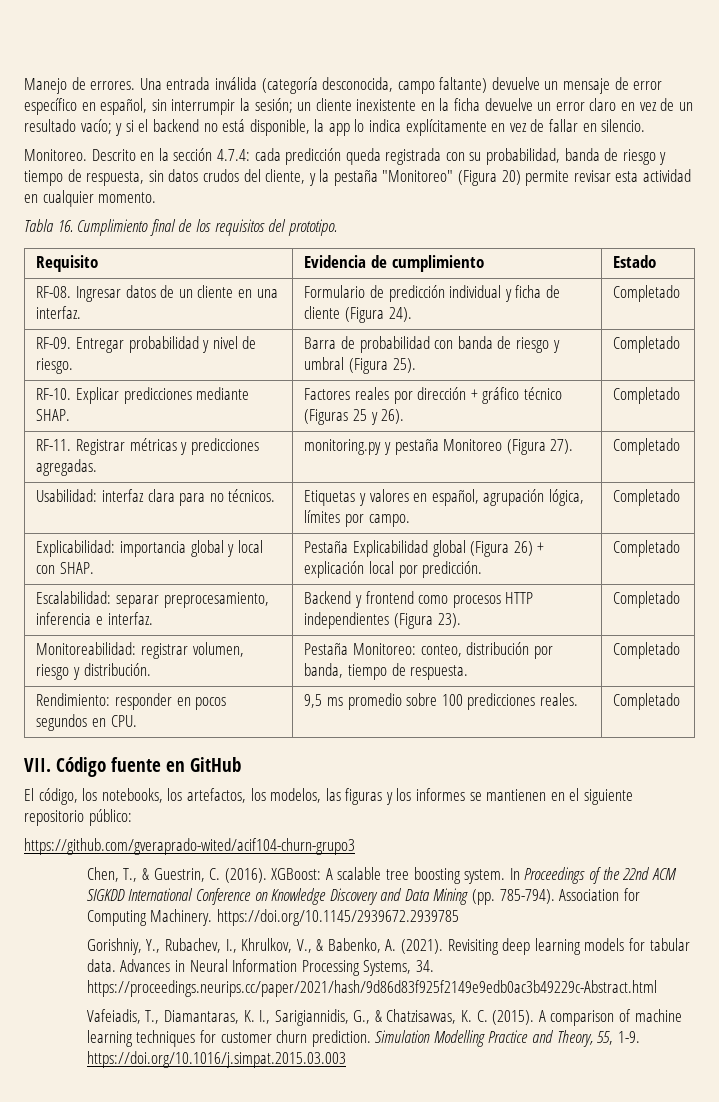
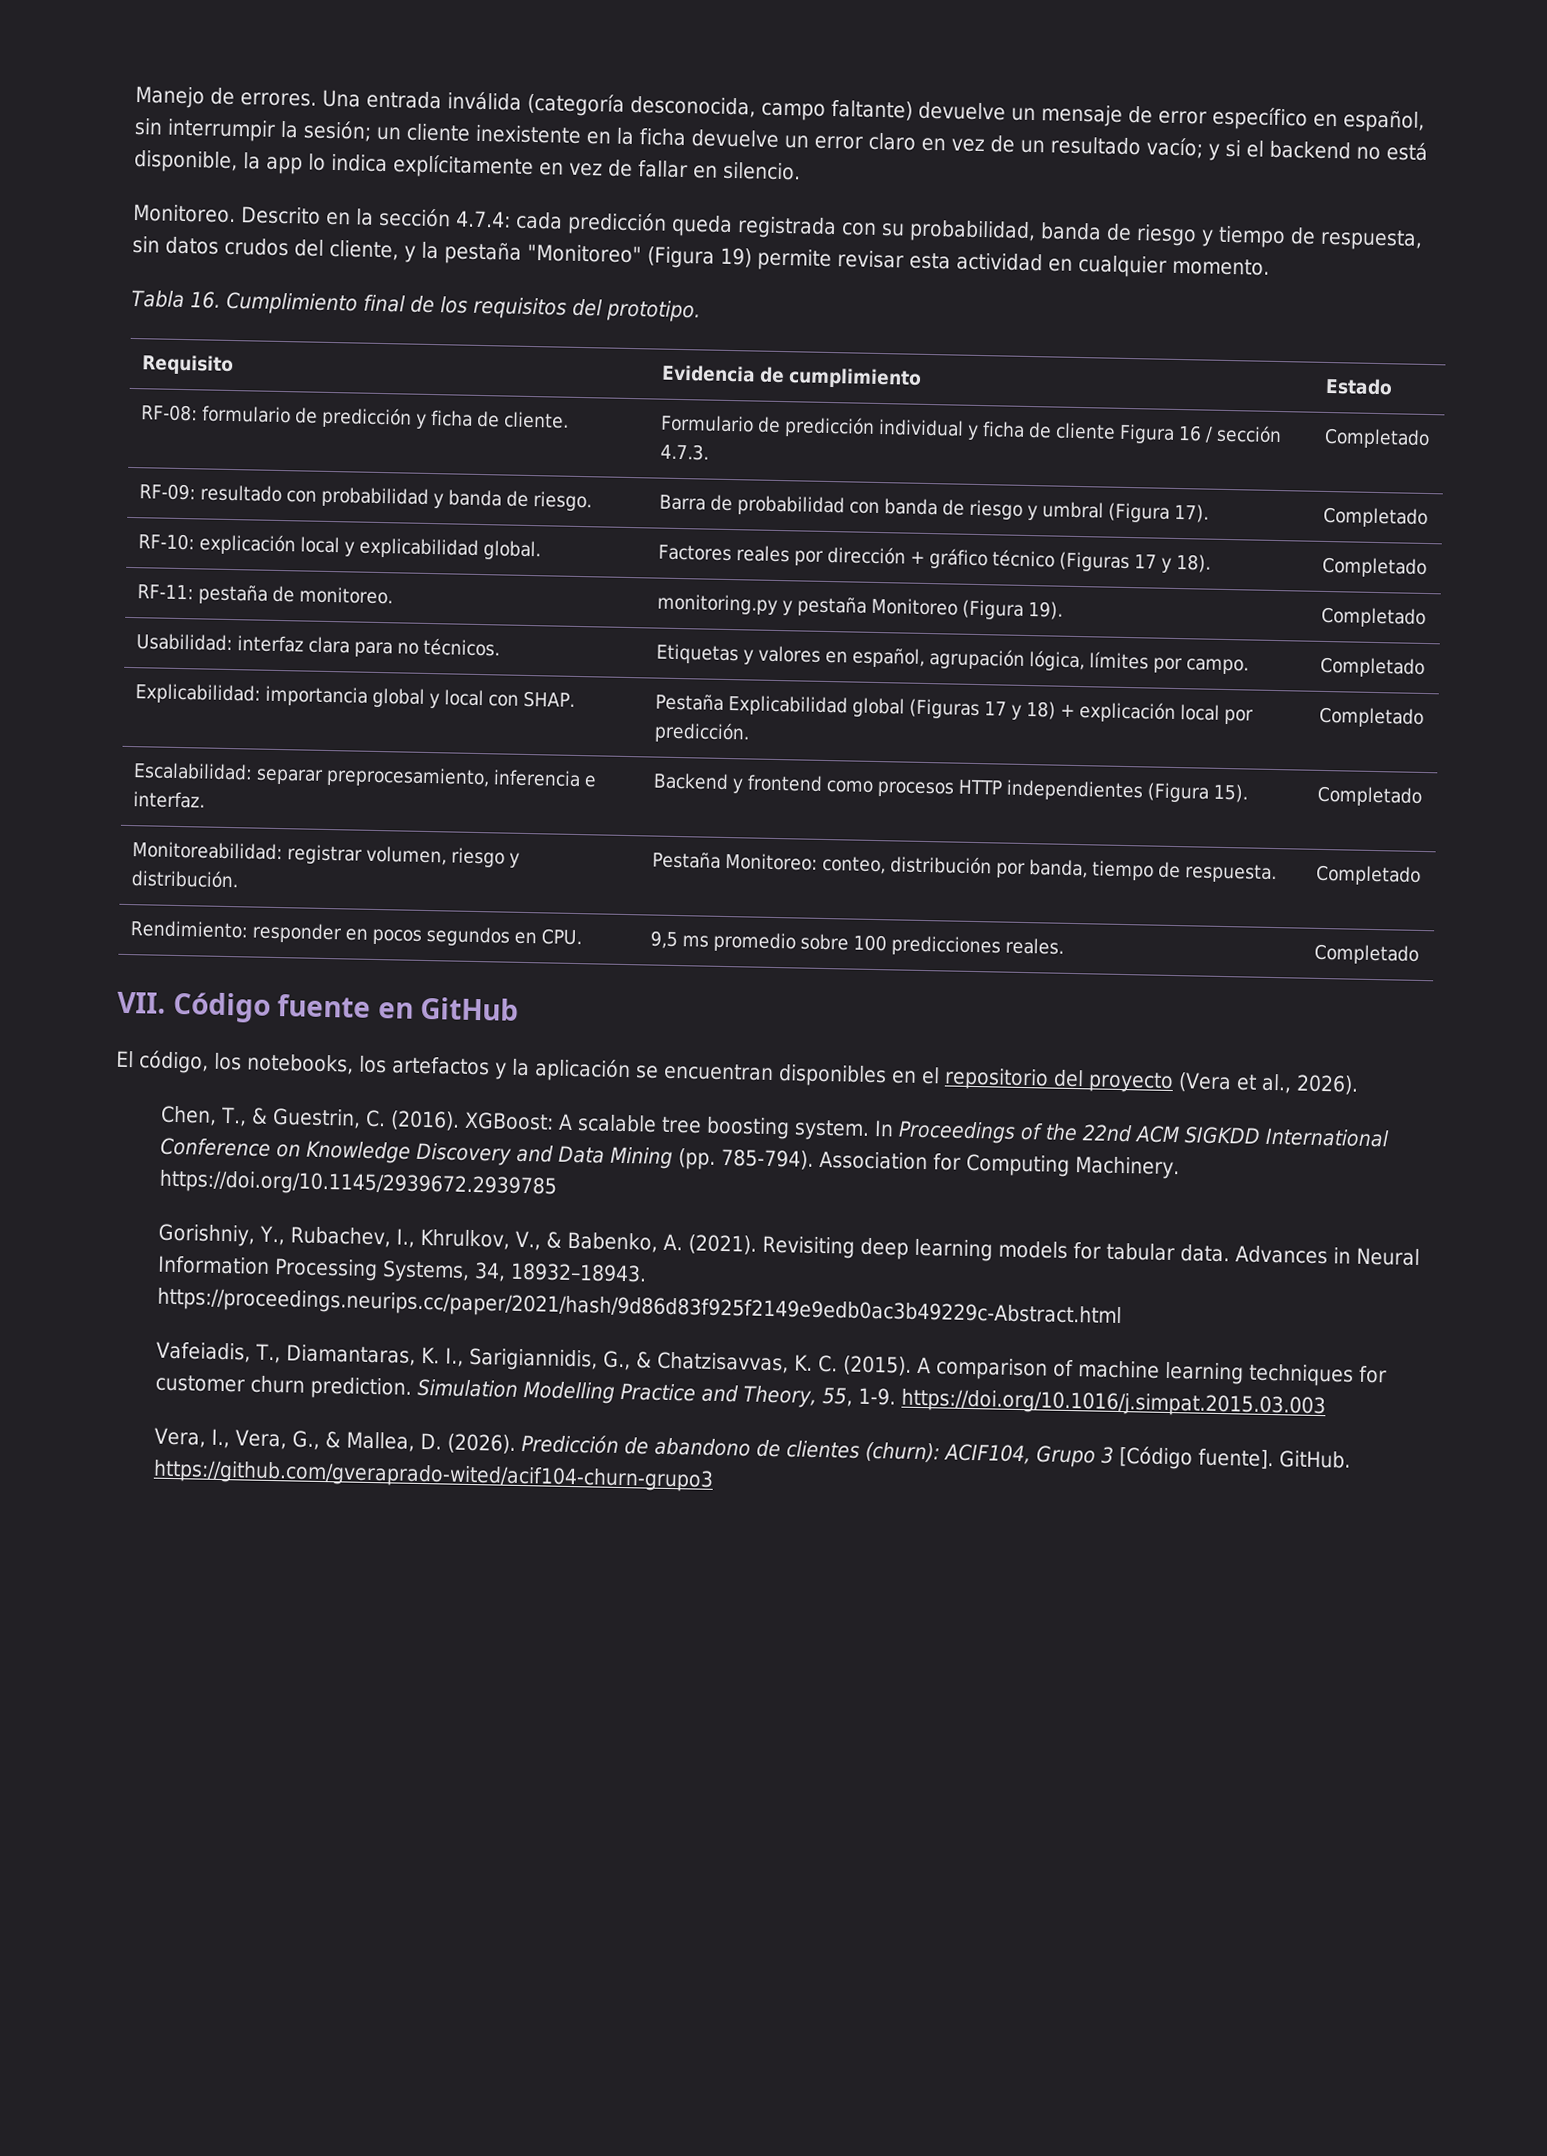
[501,170,521,185] 20) -> [719,247,752,268] 19)
[36,285,278,302] [36,306,82,319] RF-08. Ingresar datos de un cliente en una interfaz. -> [141,404,570,429] RF-08: formulario de predicción y ficha de cliente.
[345,307,412,323] [613,285,681,302] [36,337,125,353] (Figura 24). | Completado // RF-09. Entregar -> [1119,423,1283,444] [660,443,710,461] [1324,427,1431,450] [139,483,318,503] Figura 16 / sección 4.7.3. | Completado // RF-09: resultado con
[212,336,238,349] nivel -> [448,489,503,507] banda
[392,358,416,373] [613,336,681,353] [36,387,250,404] [36,409,71,421] 25). | Completado // RF-10. Explicar predicciones mediante SHAP. -> [1174,503,1210,523] [1323,506,1429,529] [138,533,542,561] 17). | Completado // RF-10: explicación local y explicabilidad global.
[353,409,405,425] [613,387,681,404] [36,438,259,455] [36,459,98,476] 25 y 26). | Completado // RF-11. Registrar métricas y predicciones agregadas. -> [1134,553,1212,573] [1322,556,1428,579] [137,584,394,605] 17 y 18). | Completado // RF-11: pestaña de monitoreo.
[550,439,574,454] 27). -> [1028,601,1064,620] 19).
[470,541,533,557] (Figura 26) -> [909,698,1057,720] (Figuras 17 y 18)
[437,613,461,628] 23). -> [1213,783,1249,803] 15).
[186,788,634,805] [24,809,132,826] [24,838,355,855] artefactos, los modelos, las figuras y los informes se mantienen en el siguiente repositorio público: // https://github.com/gveraprado-wited/acif104-churn-grupo3 -> [392,1056,1359,1095] artefactos y la aplicación se encuentran disponibles en el repositorio del proyecto (Vera et al., 2026).
[415,960,434,972] 34. -> [474,1262,648,1283] 34, 18932–18943.
(346, 1059) none -> [154,1427,1352,1470] [153,1459,715,1492] // Vera, I., Vera, G., & Mallea, D. (2026). Predicción de abandono de clientes (churn): ACIF104, Grupo 3 [Código fuente]. GitHub. https://github.com/gveraprado-wited/acif104-churn-grupo3

